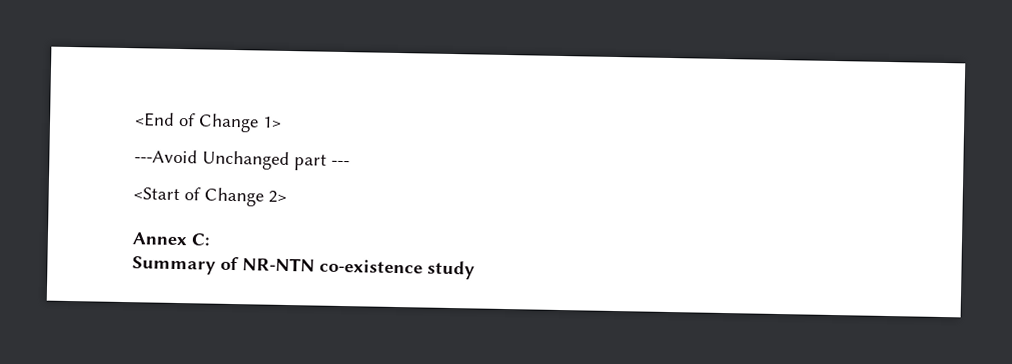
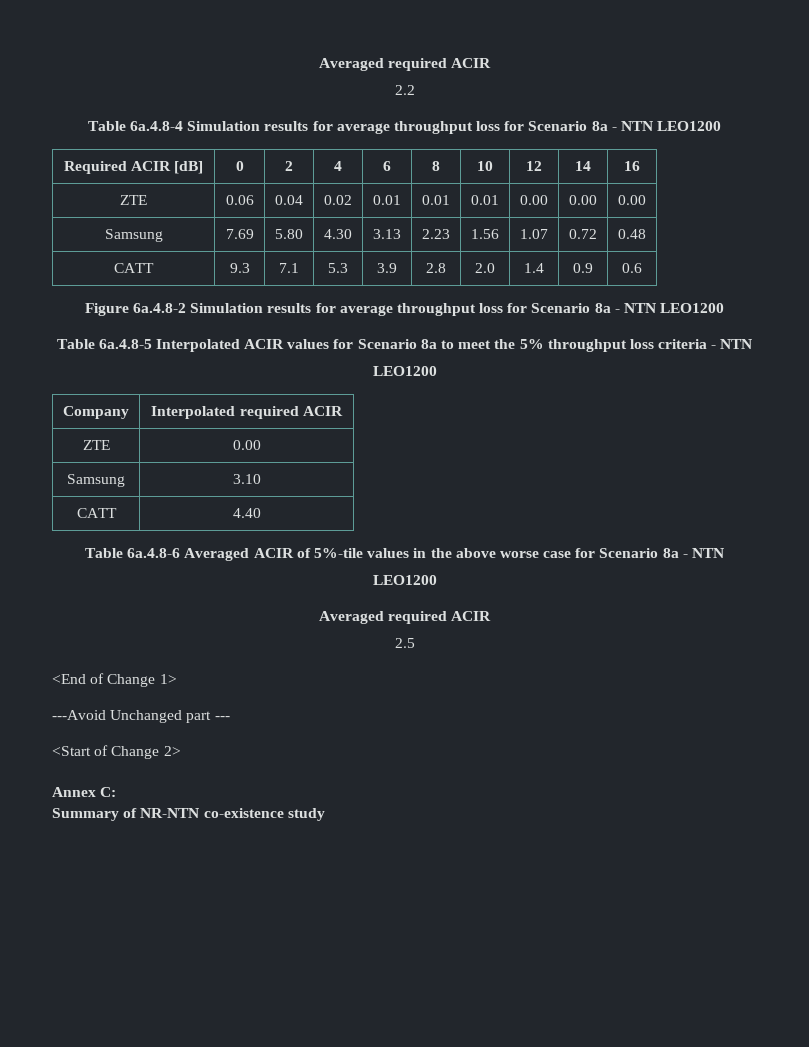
(134, 119) none -> [318,58,492,71] [394,85,415,95] [87,121,722,134] [63,161,204,174] [235,161,244,171] [285,161,293,171] [334,161,342,171] [383,161,391,171] [432,161,440,171] [477,161,493,171] [526,161,542,171] [575,161,591,171] [624,161,640,171] [120,195,147,205] [225,195,254,205] [275,195,303,205] [324,195,352,205] [373,195,401,205] [422,195,450,205] [471,195,499,205] [520,195,548,205] [569,195,597,205] [618,195,646,205] [104,229,163,242] [225,229,254,239] [275,229,303,239] [324,229,352,239] [373,229,401,239] [422,229,450,239] [471,229,499,239] [520,229,548,239] [569,229,597,239] [618,229,646,239] [114,263,154,273] [229,263,250,273] [279,263,299,273] [328,263,348,273] [377,263,397,273] [426,263,446,273] [475,263,495,273] [524,263,544,273] [573,263,593,273] [622,263,642,273] [84,303,725,316] [56,339,753,352] [372,366,437,376] [63,406,129,419] [151,406,343,419] [82,440,110,450] [232,440,261,450] [67,474,125,487] [232,474,261,484] [76,508,117,518] [232,508,261,518] [85,548,724,561] [372,575,437,585] [318,611,492,624] [394,638,415,648] Averaged required ACIR // 2.2 // Table 6a.4.8-4 Simulation results for average throughput loss for Scenario 8a - NTN LEO1200 // Required ACIR [dB] | 0 | 2 | 4 | 6 | 8 | 10 | 12 | 14 | 16 // ZTE | 0.06 | 0.04 | 0.02 | 0.01 | 0.01 | 0.01 | 0.00 | 0.00 | 0.00 // Samsung | 7.69 | 5.80 | 4.30 | 3.13 | 2.23 | 1.56 | 1.07 | 0.72 | 0.48 // CATT | 9.3 | 7.1 | 5.3 | 3.9 | 2.8 | 2.0 | 1.4 | 0.9 | 0.6 // Figure 6a.4.8-2 Simulation results for average throughput loss for Scenario 8a - NTN LEO1200 // Table 6a.4.8-5 Interpolated ACIR values for Scenario 8a to meet the 5% throughput loss criteria - NTN LEO1200 // Company | Interpolated required ACIR // ZTE | 0.00 // Samsung | 3.10 // CATT | 4.40 // Table 6a.4.8-6 Averaged ACIR of 5%-tile values in the above worse case for Scenario 8a - NTN LEO1200 // Averaged required ACIR // 2.5 //

